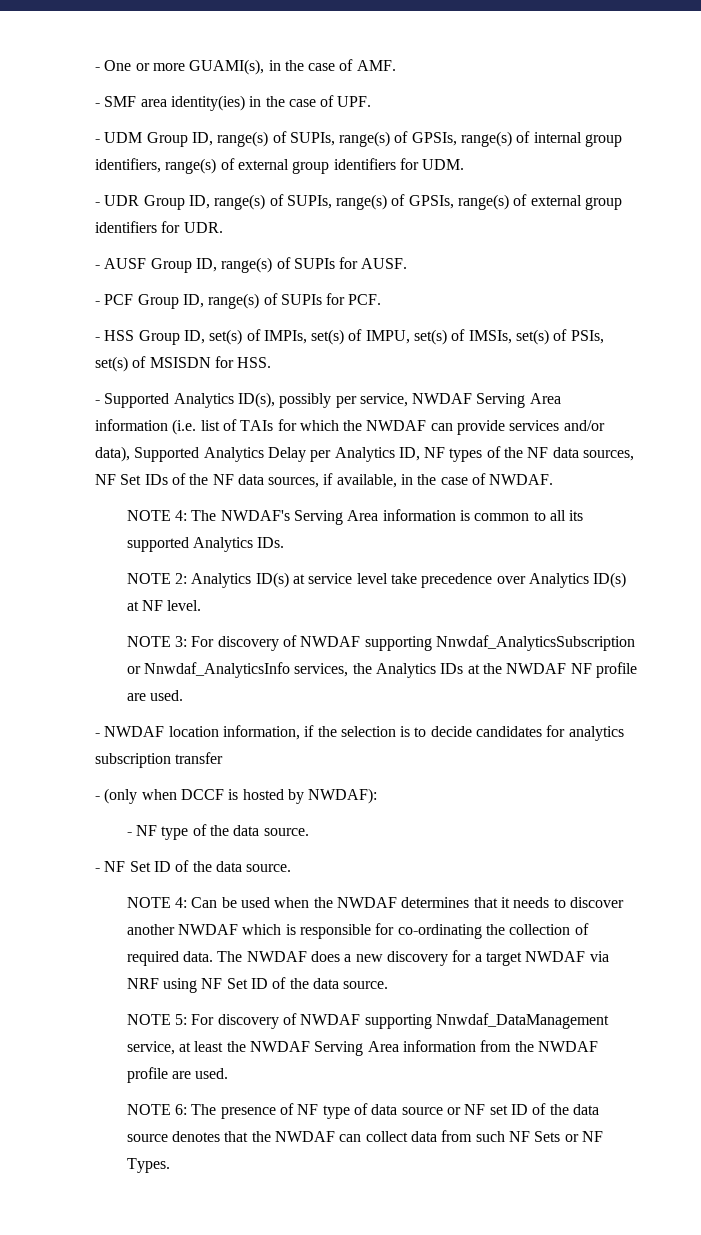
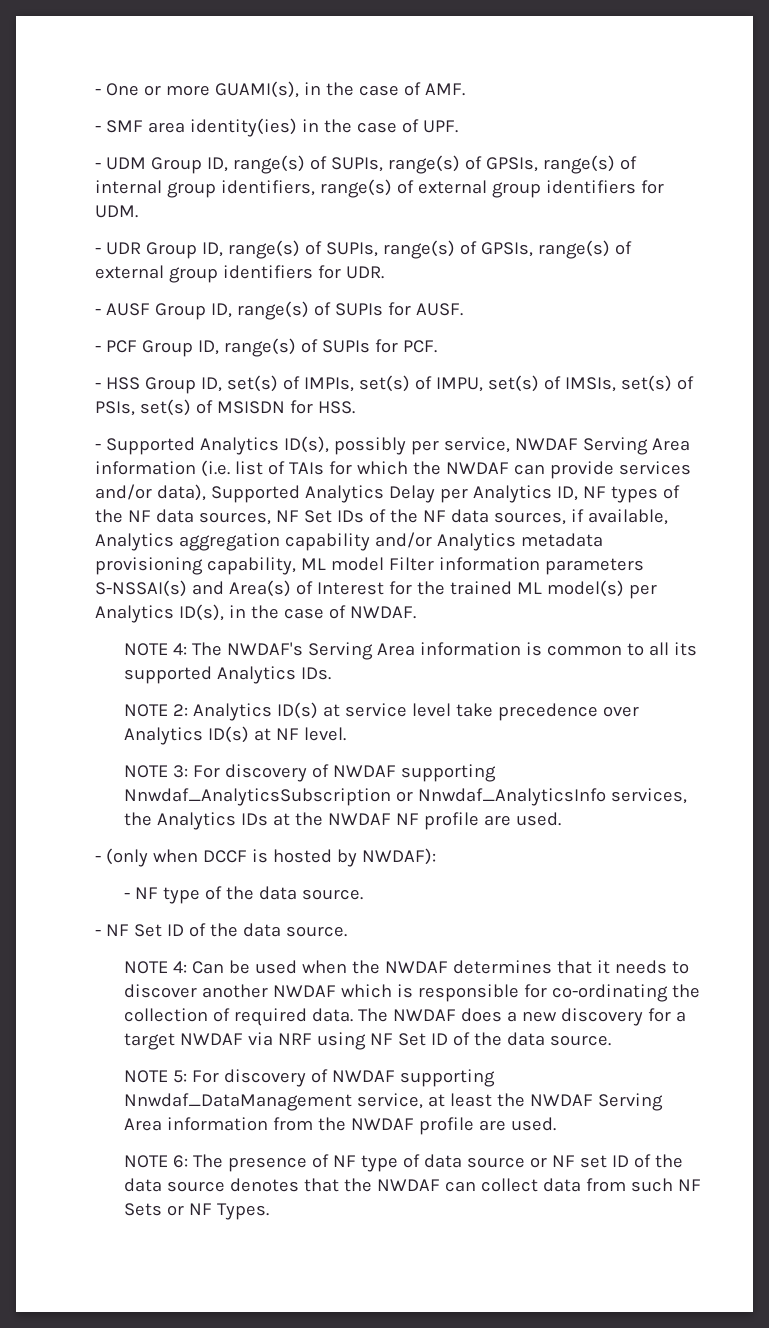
(397, 481) none -> [95,532,604,551] [95,557,645,575] [95,580,658,599] [95,604,225,623] Analytics aggregation capability and/or Analytics metadata provisioning capability, ML model Filter information parameters S-NSSAI(s) and Area(s) of Interest for the trained ML model(s) per Analytics ID(s),
[94,725,624,741] [94,752,224,768] // - NWDAF location information, if the selection is to decide candidates for analytics subscription transfer -> (562, 819) none

